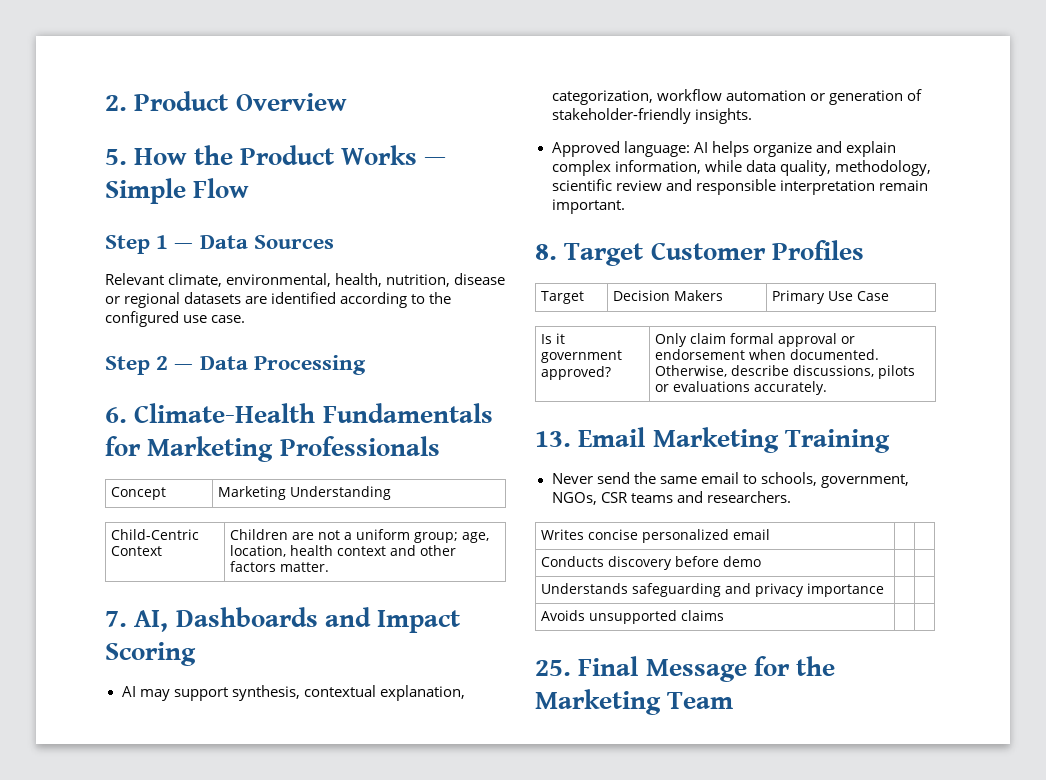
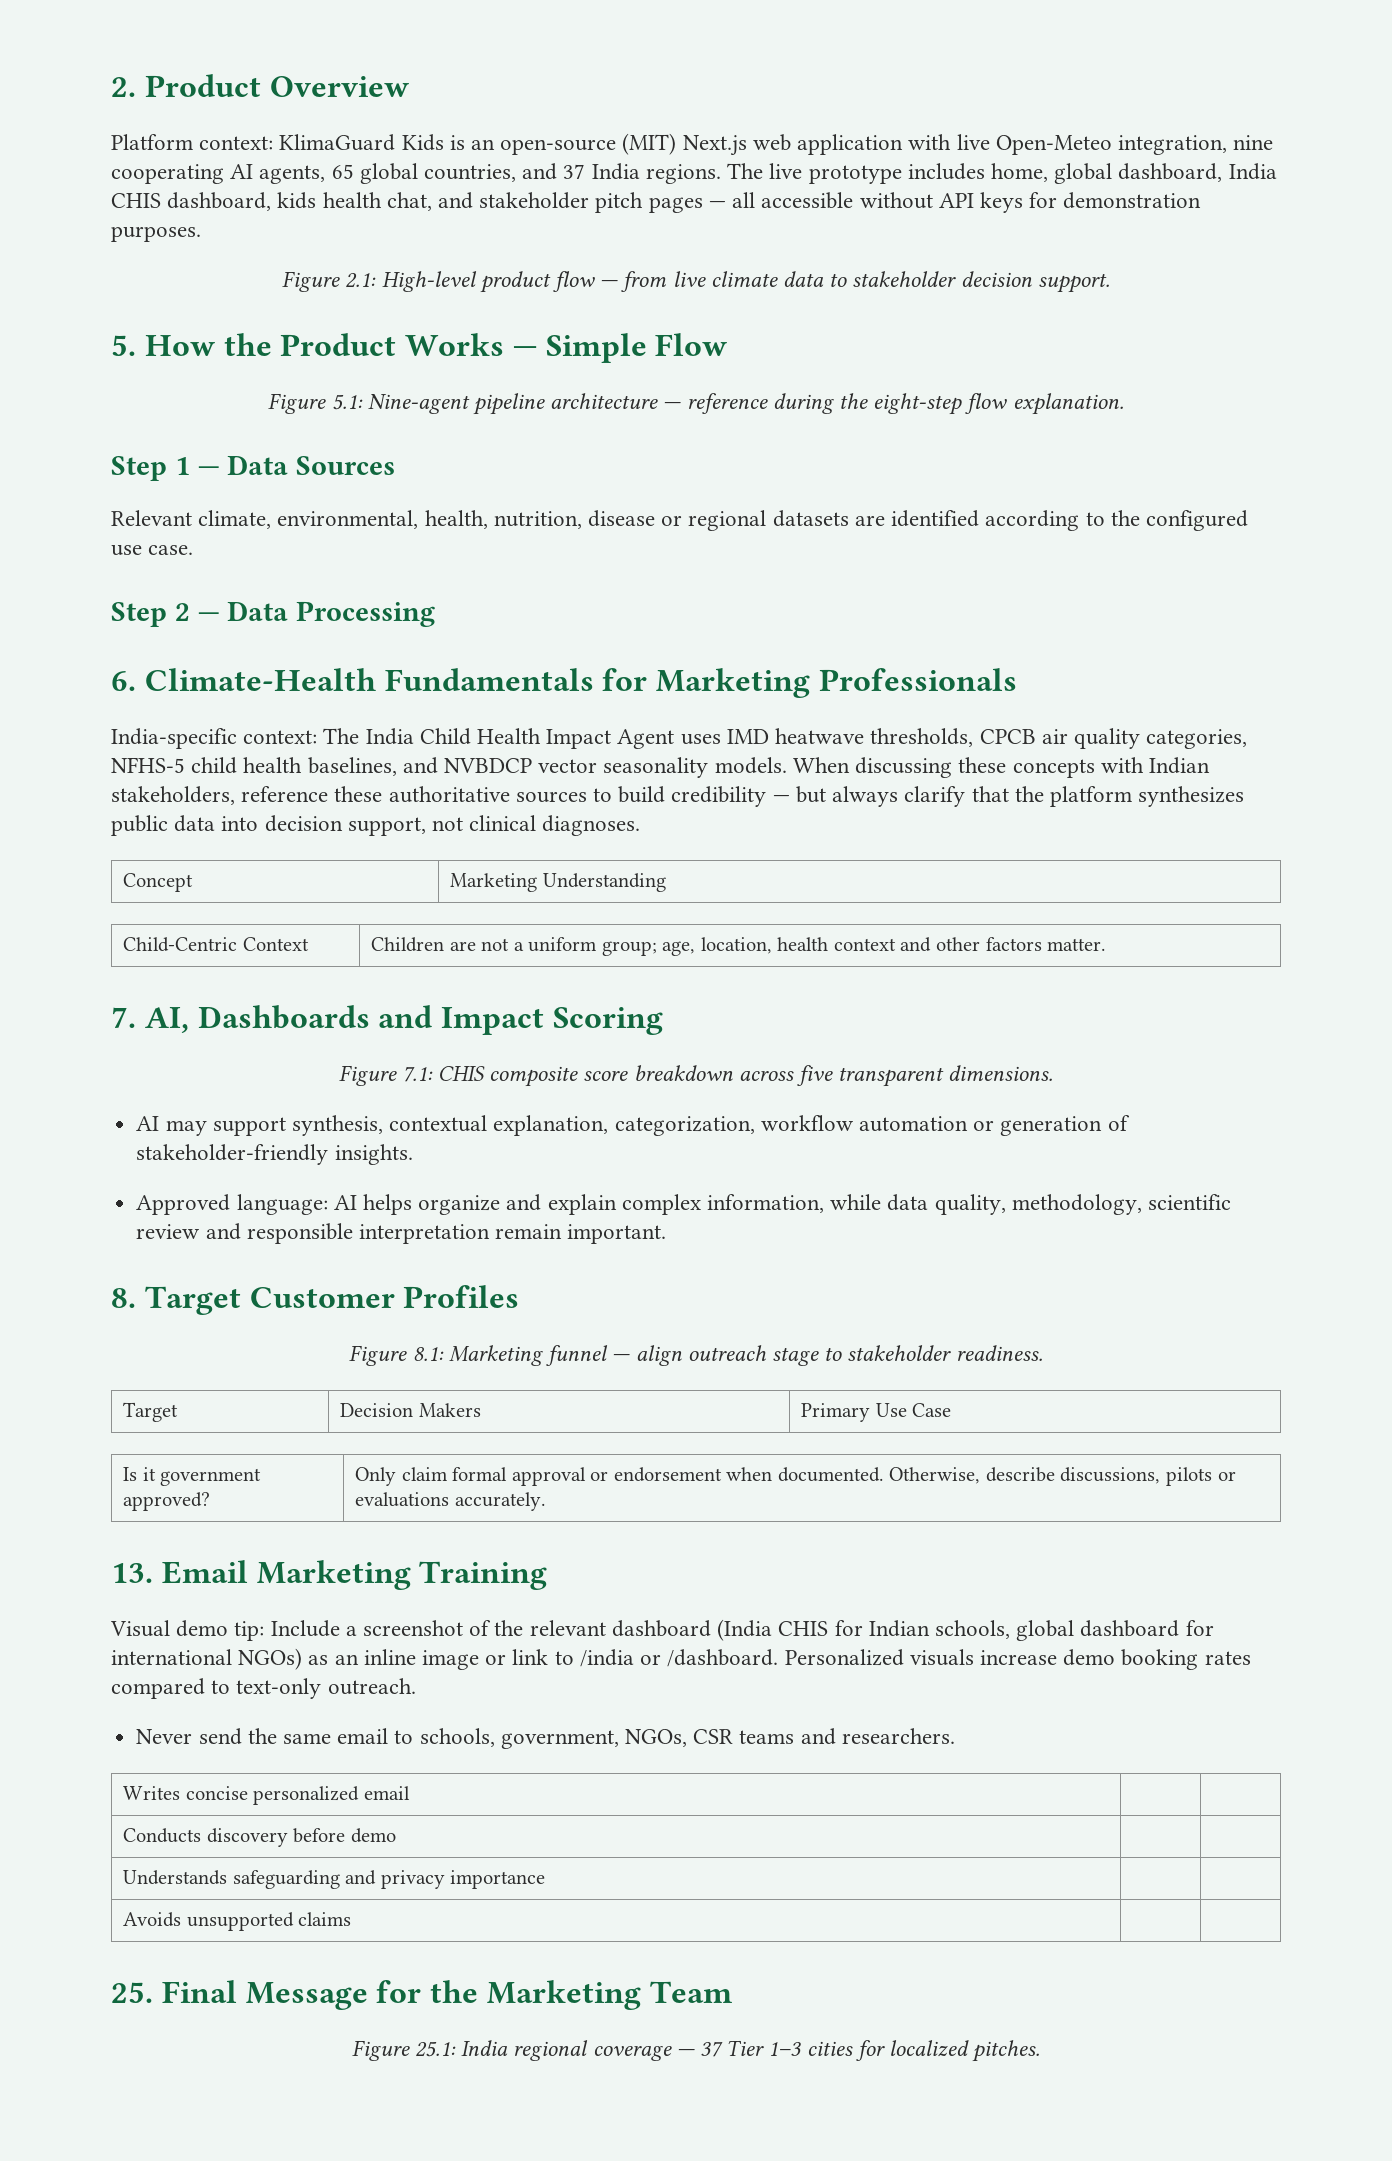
(347, 102) none -> [111,133,1274,156] [111,163,1277,184] [111,192,1202,213] [111,226,201,242] [282,271,1110,293] // Platform context: KlimaGuard Kids is an open-source (MIT) Next.js web application with live Open-Meteo integration, nine cooperating AI agents, 65 global countries, and 37 India regions. The live prototype includes home, global dashboard, India CHIS dashboard, kids health chat, and stakeholder pitch pages — all accessible without API keys for demonstration purposes. // Figure 2.1: High-level product flow — from live climate data to stakeholder decision support.
(250, 188) none -> [268,393,1124,415] // Figure 5.1: Nine-agent pipeline architecture — reference during the eight-step flow explanation.
(440, 446) none -> [111,728,1248,749] [111,757,1210,778] [111,786,1245,807] [111,815,641,836] // India-specific context: The India Child Health Impact Agent uses IMD heatwave thresholds, CPCB air quality categories, NFHS-5 child health baselines, and NVBDCP vector seasonality models. When discussing these concepts with Indian stakeholders, reference these authoritative sources to build credibility — but always clarify that the platform synthesizes public data into decision support, not clinical diagnoses.
(196, 654) none -> [338,1065,1054,1087] // Figure 7.1: CHIS composite score breakdown across five transparent dimensions.
(864, 250) none -> [349,1345,1043,1366] // Figure 8.1: Marketing funnel — align outreach stage to stakeholder readiness.
(890, 441) none -> [110,1619,1214,1641] [111,1648,1251,1670] [111,1678,416,1699] // Visual demo tip: Include a screenshot of the relevant dashboard (India CHIS for Indian schools, global dashboard for international NGOs) as an inline image or link to /india or /dashboard. Personalized visuals increase demo booking rates compared to text-only outreach.
(734, 700) none -> [351,2040,1041,2062] // Figure 25.1: India regional coverage — 37 Tier 1–3 cities for localized pitches.

